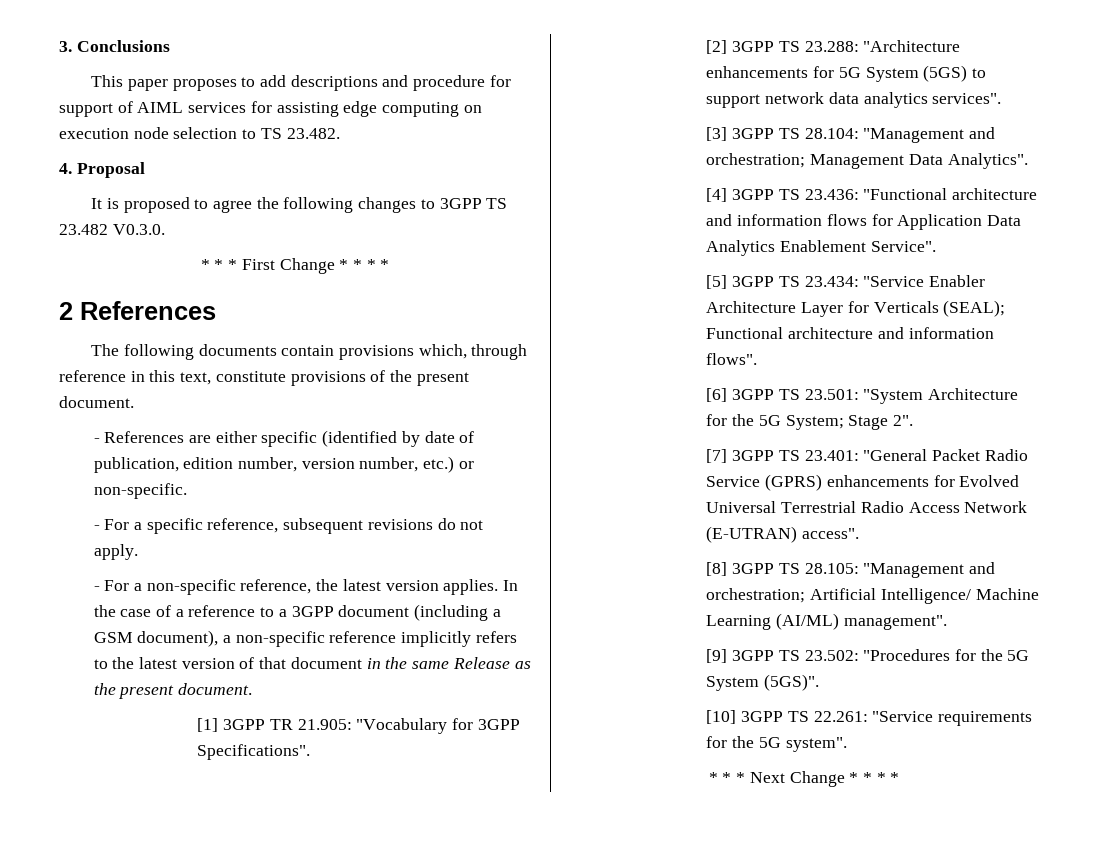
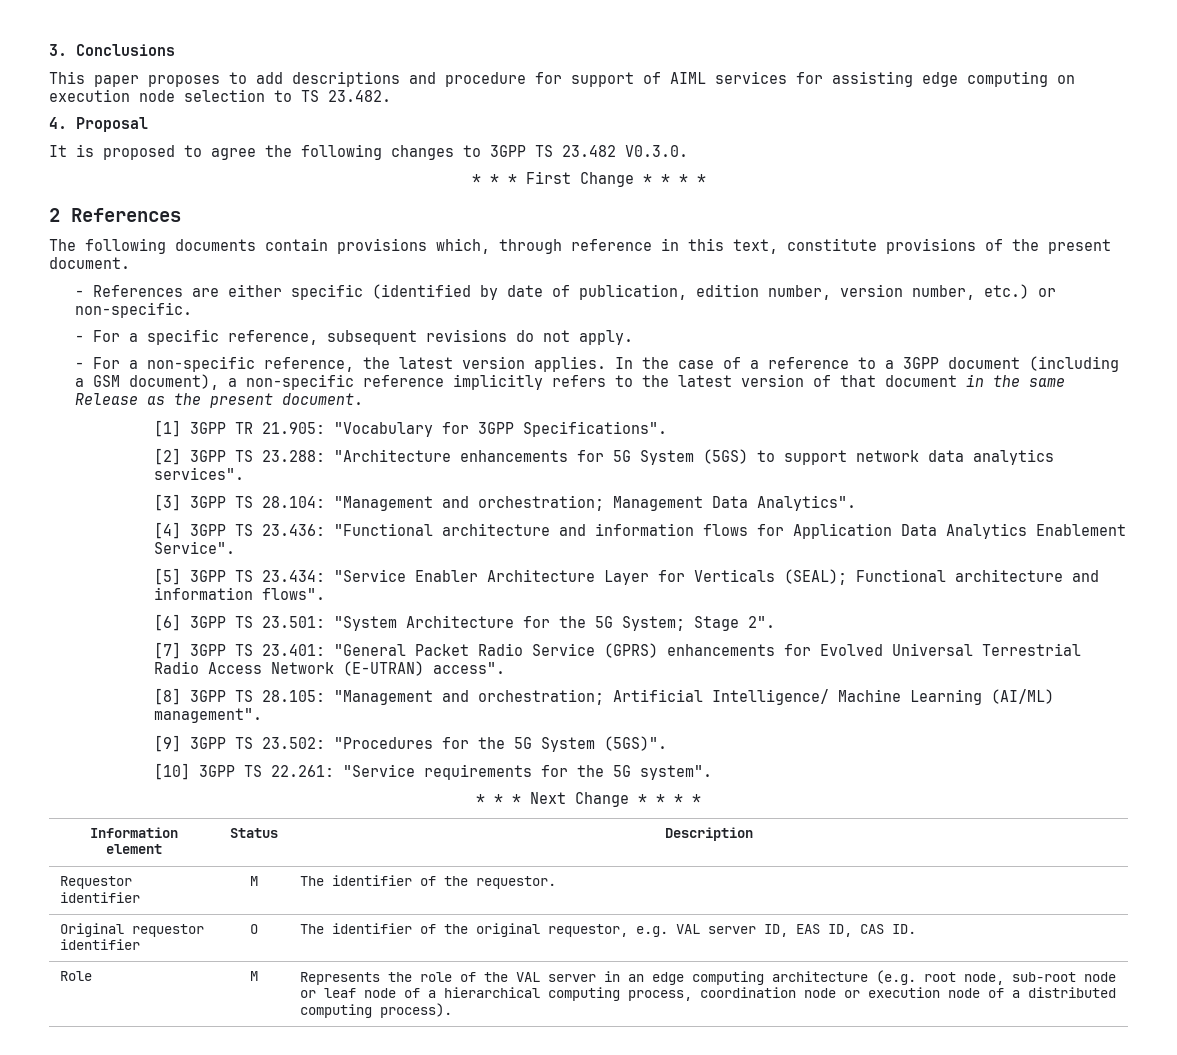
(900, 777) none -> [90,827,178,838] [106,844,162,854] [230,828,278,838] [664,827,753,841] [60,876,133,889] [60,892,141,903] [250,876,258,886] [300,875,557,889] [60,923,205,937] [60,939,141,950] [250,924,258,934] [300,923,917,937] [60,971,93,981] [250,971,258,981] [300,970,1117,985] [300,987,1117,1001] [300,1003,453,1018] // Information element | Status | Description // Requestor identifier | M | The identifier of the requestor. // Original requestor identifier | O | The identifier of the original requestor, e.g. VAL server ID, EAS ID, CAS ID. // Role | M | Represents the role of the VAL server in an edge computing architecture (e.g. root node, sub-root node or leaf node of a hierarchical computing process, coordination node or execution node of a distributed computing process).

